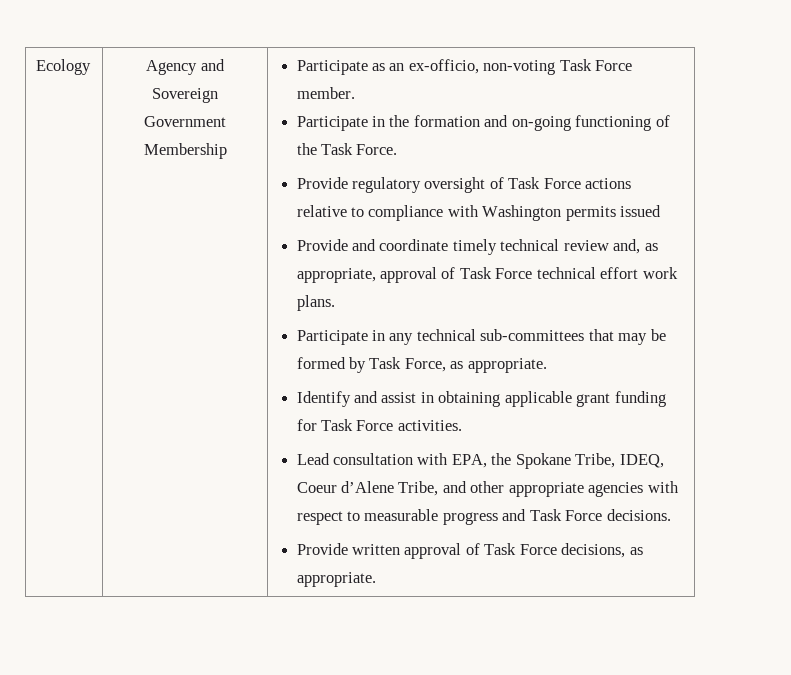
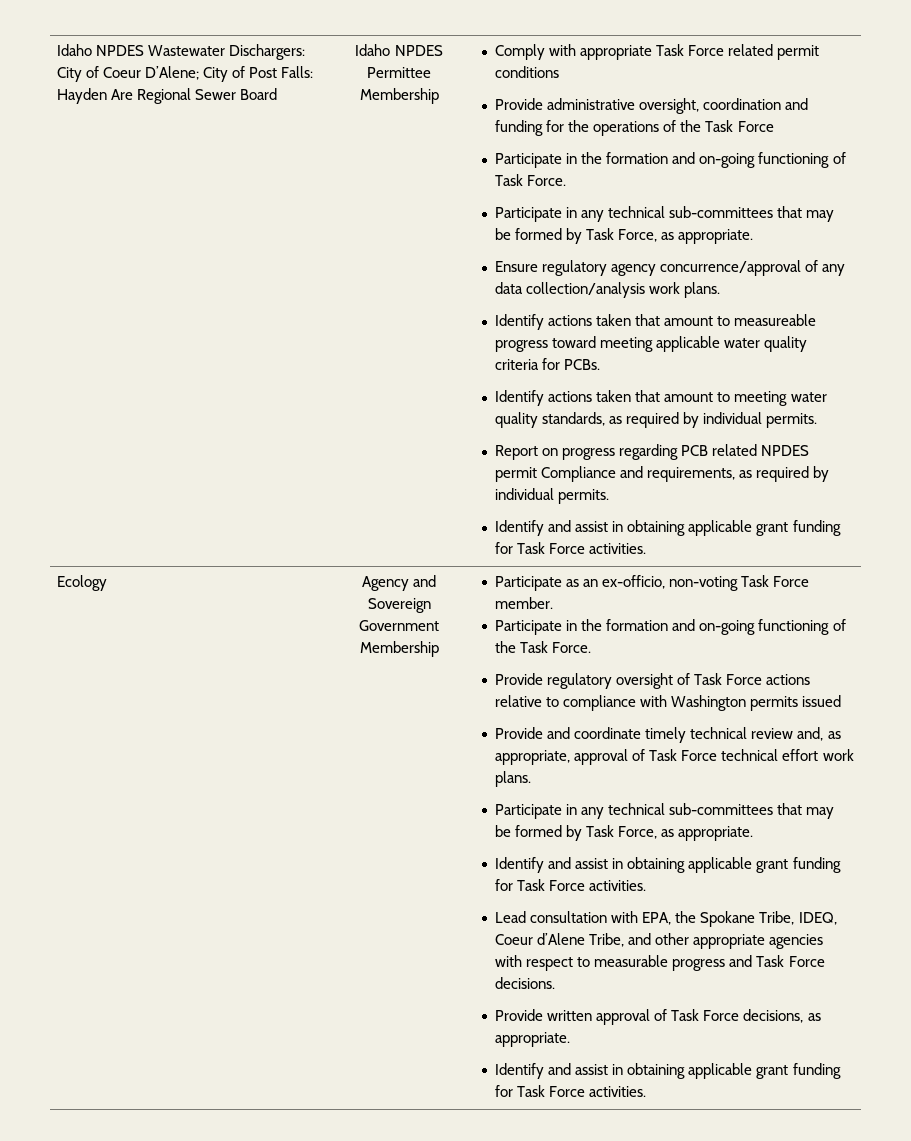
(36, 67) none -> [56,44,305,60] [56,66,314,82] [56,88,277,104] [355,44,443,56] [366,67,431,78] [359,88,439,104] [495,44,820,60] [495,66,560,78] [495,98,809,114] [495,120,774,136] [495,152,846,168] [495,174,567,186] [495,206,835,222] [495,228,754,244] [495,260,846,276] [495,282,721,298] [495,314,817,330] [495,336,808,352] [495,358,601,370] [495,390,827,406] [495,412,818,428] [495,444,810,460] [495,466,830,482] [495,488,610,504] [495,520,841,536] [495,542,647,554] Idaho NPDES Wastewater Dischargers: City of Coeur D’Alene; City of Post Falls: Hayden Are Regional Sewer Board | Idaho NPDES Permittee Membership | Comply with appropriate Task Force related permit conditions // Provide administrative oversight, coordination and funding for the operations of the Task Force // Participate in the formation and on-going functioning of Task Force. // Participate in any technical sub-committees that may be formed by Task Force, as appropriate. // Ensure regulatory agency concurrence/approval of any data collection/analysis work plans. // Identify actions taken that amount to measureable progress toward meeting applicable water quality criteria for PCBs. // Identify actions taken that amount to meeting water quality standards, as required by individual permits. // Report on progress regarding PCB related NPDES permit Compliance and requirements, as required by individual permits. // Identify and assist in obtaining applicable grant funding for Task Force activities. //
(376, 579) none -> [495,1063,841,1079] [495,1085,647,1097] // Identify and assist in obtaining applicable grant funding for Task Force activities.

